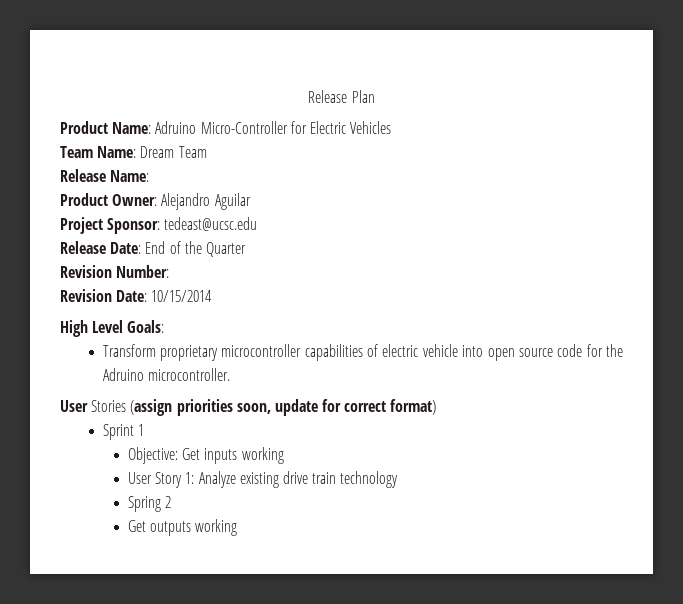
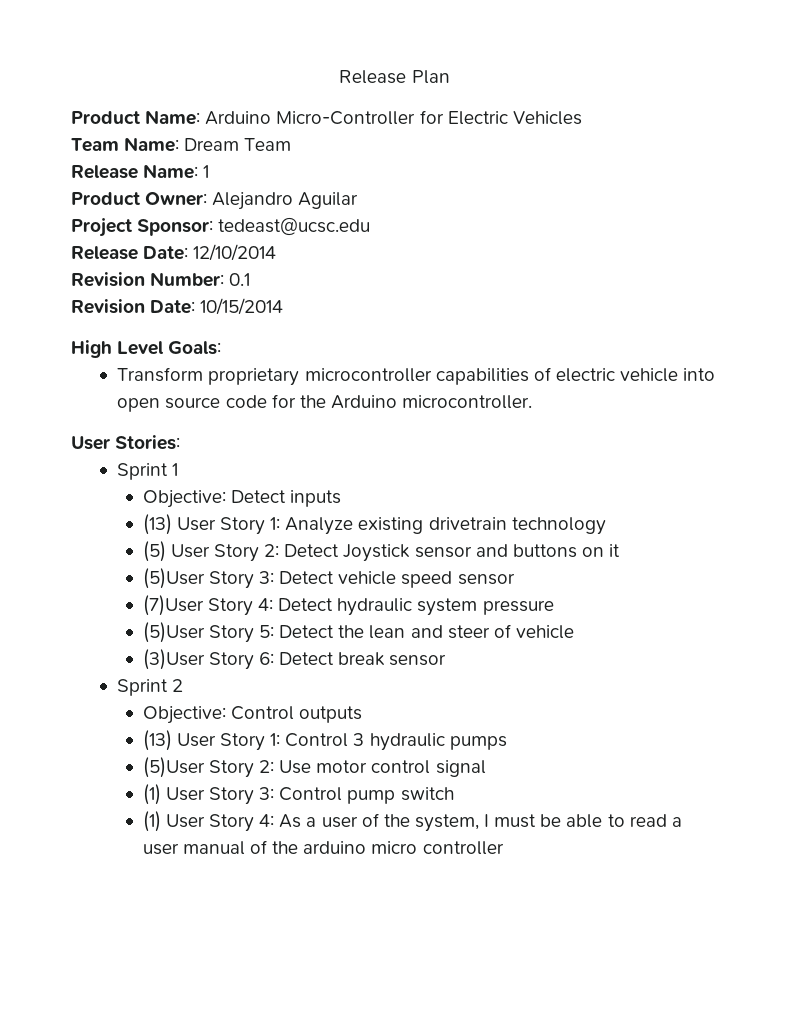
[155,121,197,134] Adruino -> [205,111,272,125] Arduino
(150, 176) none -> [203,165,210,178] 1
[145,241,246,257] End of the Quarter -> [193,244,277,261] 12/10/2014
(170, 271) none -> [229,273,251,286] 0.1
[102,368,144,381] Adruino -> [330,395,397,409] Arduino
[91,399,437,416] Stories (assign priorities soon, update for correct format) -> [115,435,181,450] Stories:
[182,448,201,460] Get -> [230,490,286,503] Detect
[241,447,284,464] working // -> [142,514,172,535] // (13)
[282,471,337,484] drive train -> [428,517,507,530] drivetrain
[128,496,162,512] Spring -> [142,541,621,562] [142,568,515,589] [142,595,554,616] [142,622,574,643] [142,649,447,670] [117,679,169,696] (5) User Story 2: Detect Joystick sensor and buttons on it // (5)User Story 3: Detect vehicle speed sensor // (7)User Story 4: Detect hydraulic system pressure // (5)User Story 5: Detect the lean and steer of vehicle // (3)User Story 6: Detect break sensor // Sprint
[128,520,147,532] Get -> [142,706,294,724] Objective: Control
[195,519,238,536] working -> [142,730,507,751] [142,757,486,778] [142,784,454,805] [142,811,682,832] [142,840,504,855] // (13) User Story 1: Control 3 hydraulic pumps // (5)User Story 2: Use motor control signal // (1) User Story 3: Control pump switch // (1) User Story 4: As a user of the system, I must be able to read a user manual of the arduino micro controller

